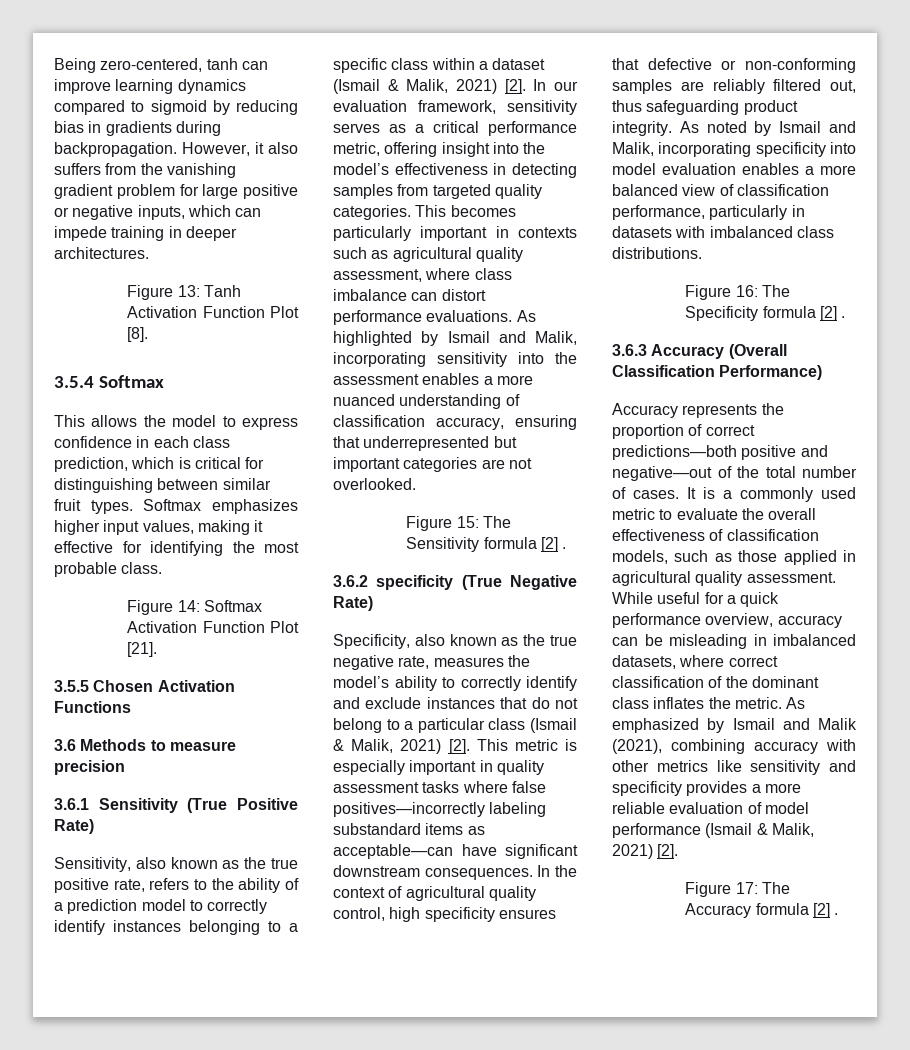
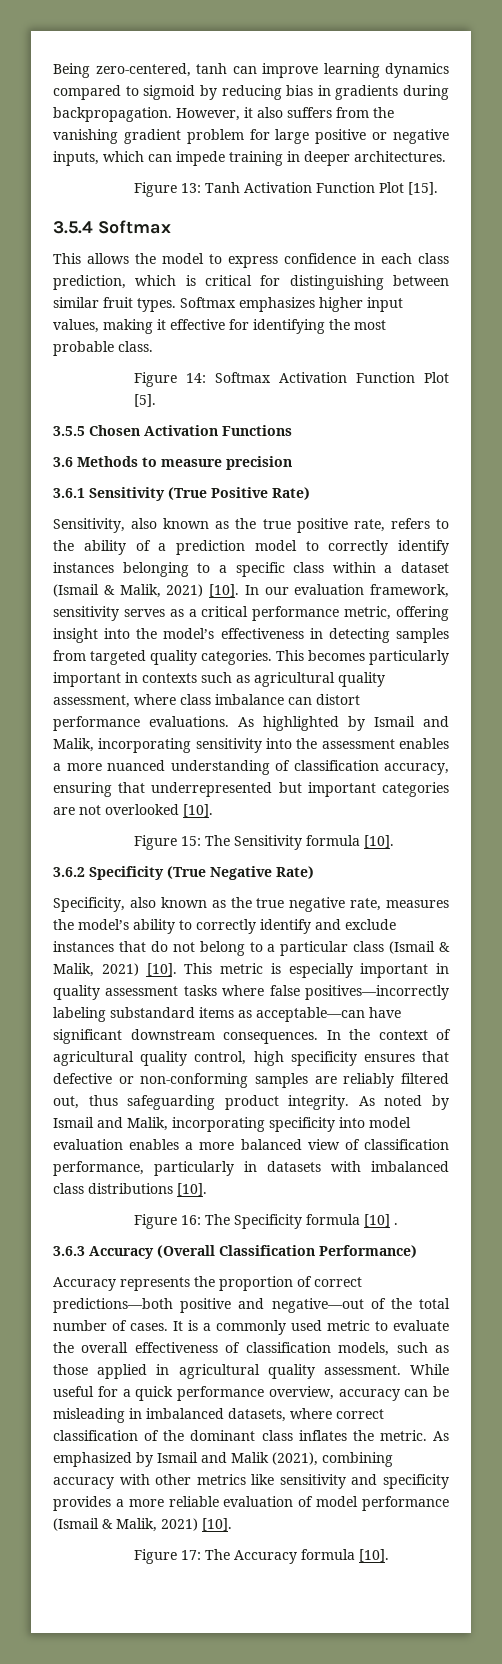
[127,327,149,342] [8]. -> [407,182,438,195] [15].
[127,642,158,657] [21]. -> [133,394,156,407] [5].
[504,79,526,94] [2]. -> [209,584,239,597] [10].
[333,478,416,490] overlooked. -> [105,804,213,817] overlooked [10].
[540,537,567,552] [2] . -> [363,835,394,848] [10].
[376,575,454,590] specificity -> [89,866,164,880] Specificity
[448,739,470,754] [2]. -> [146,963,177,976] [10].
[612,247,702,259] distributions. -> [88,1183,207,1196] distributions [10].
[819,306,837,321] [2] -> [363,1214,390,1227] [10]
[657,844,679,859] [2]. -> [202,1518,232,1531] [10].
[812,903,839,918] [2] . -> [358,1549,389,1562] [10].

